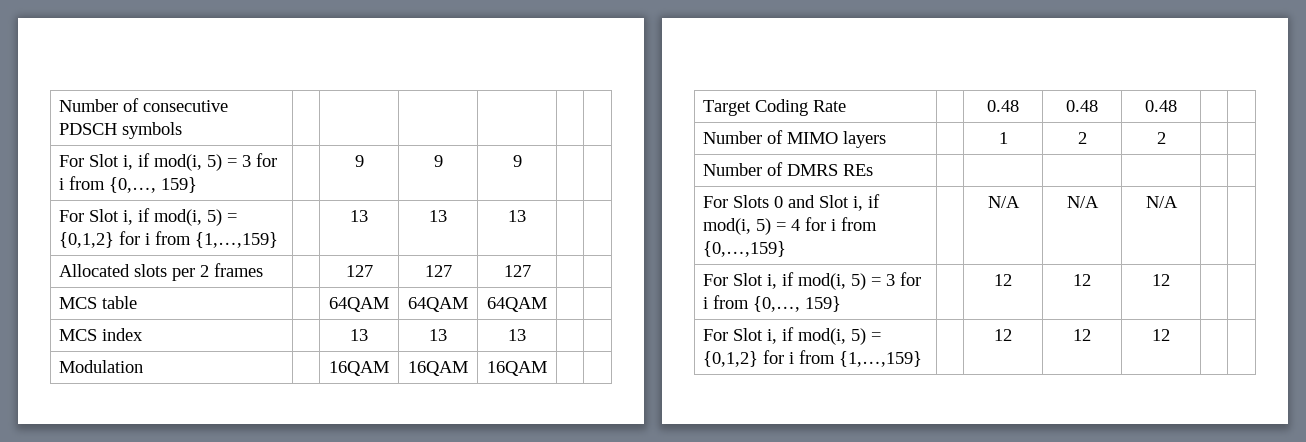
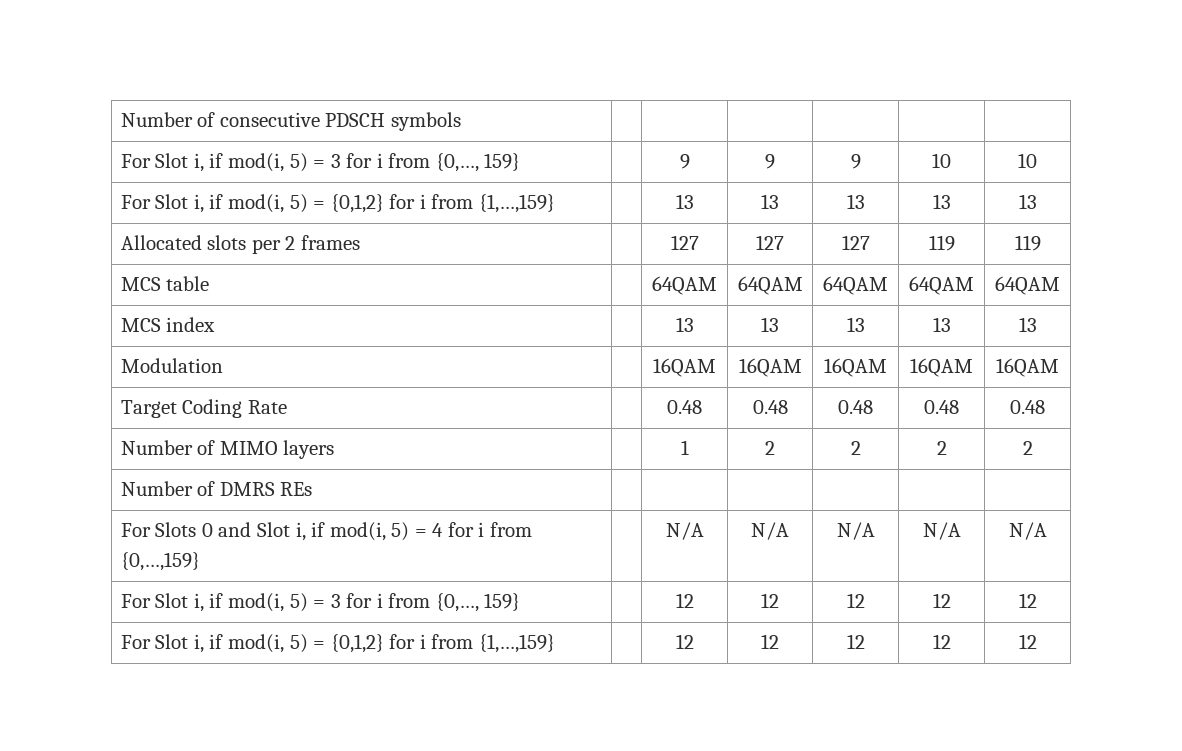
(522, 161) | -> [932,153,951,168] [1018,153,1037,168] 10 | 10
(526, 216) | -> [932,194,951,209] [1018,194,1037,209] 13 | 13
(531, 271) | -> [928,235,955,251] [1014,235,1041,251] 119 | 119
(547, 304) | -> [909,276,974,295] [995,276,1060,295] 64QAM | 64QAM
(526, 335) | -> [932,317,951,332] [1018,317,1037,332] 13 | 13
(547, 368) | -> [910,358,973,377] [996,358,1059,377] 16QAM | 16QAM
(1177, 106) | -> [924,400,959,414] [1010,400,1045,414] 0.48 | 0.48
(1166, 138) | -> [936,441,947,455] [1022,441,1033,455] 2 | 2
(1178, 202) | -> [922,522,961,540] [1008,522,1047,540] N/A | N/A
(1170, 280) | -> [932,593,951,608] [1018,593,1037,608] 12 | 12
(1170, 335) | -> [932,634,951,649] [1018,634,1037,649] 12 | 12

